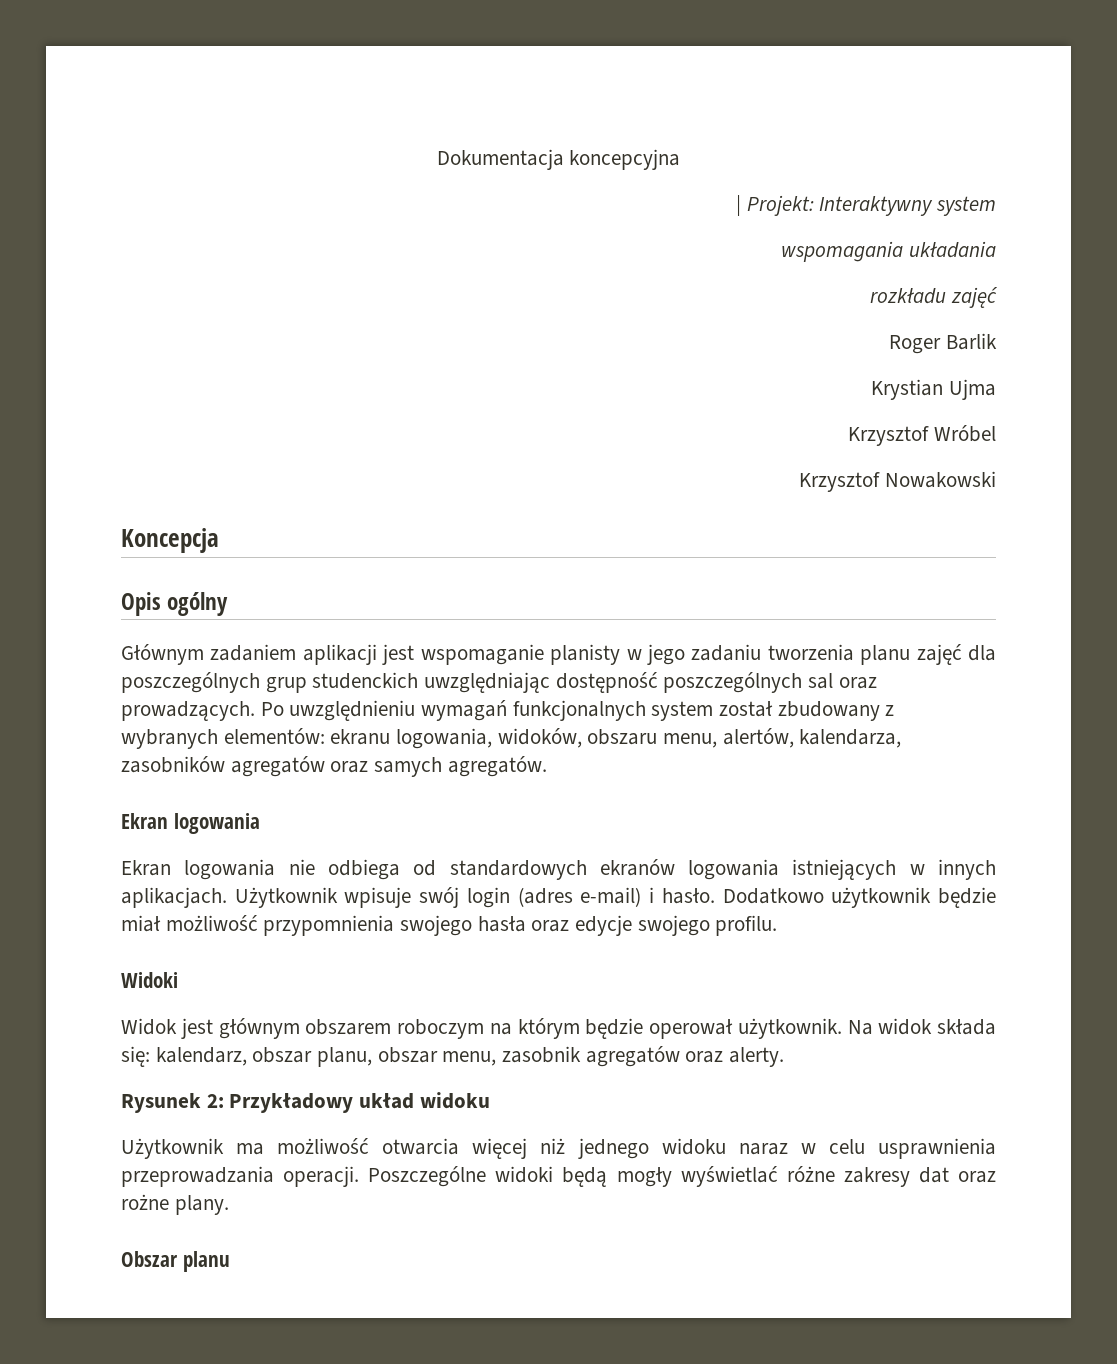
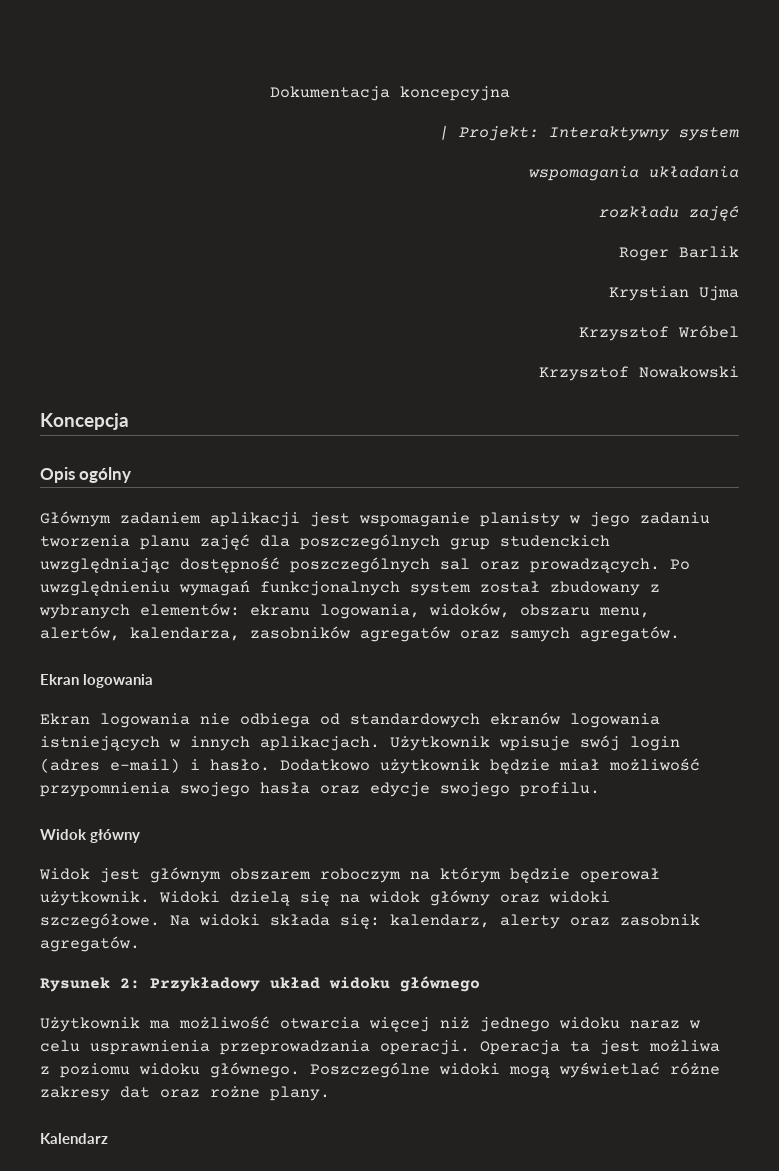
[121,972,178,988] Widoki -> [40,829,141,843] Widok główny
[847,1018,996,1035] [121,1046,785,1067] Na widok składa się: kalendarz, obszar planu, obszar menu, zasobnik agregatów oraz alerty. -> [159,890,610,906] [40,913,700,929] [40,936,140,952] Widoki dzielą się na widok główny oraz widoki szczegółowe. Na widoki składa się: kalendarz, alerty oraz zasobnik agregatów.
(490, 1100) none -> [400,976,480,992] głównego
[368,1166,672,1187] Poszczególne widoki będą mogły -> [480,1040,720,1055] [40,1062,550,1078] Operacja ta jest możliwa z poziomu widoku głównego. Poszczególne widoki mogą
[121,1251,230,1272] Obszar planu -> [40,1133,108,1144] Kalendarz

